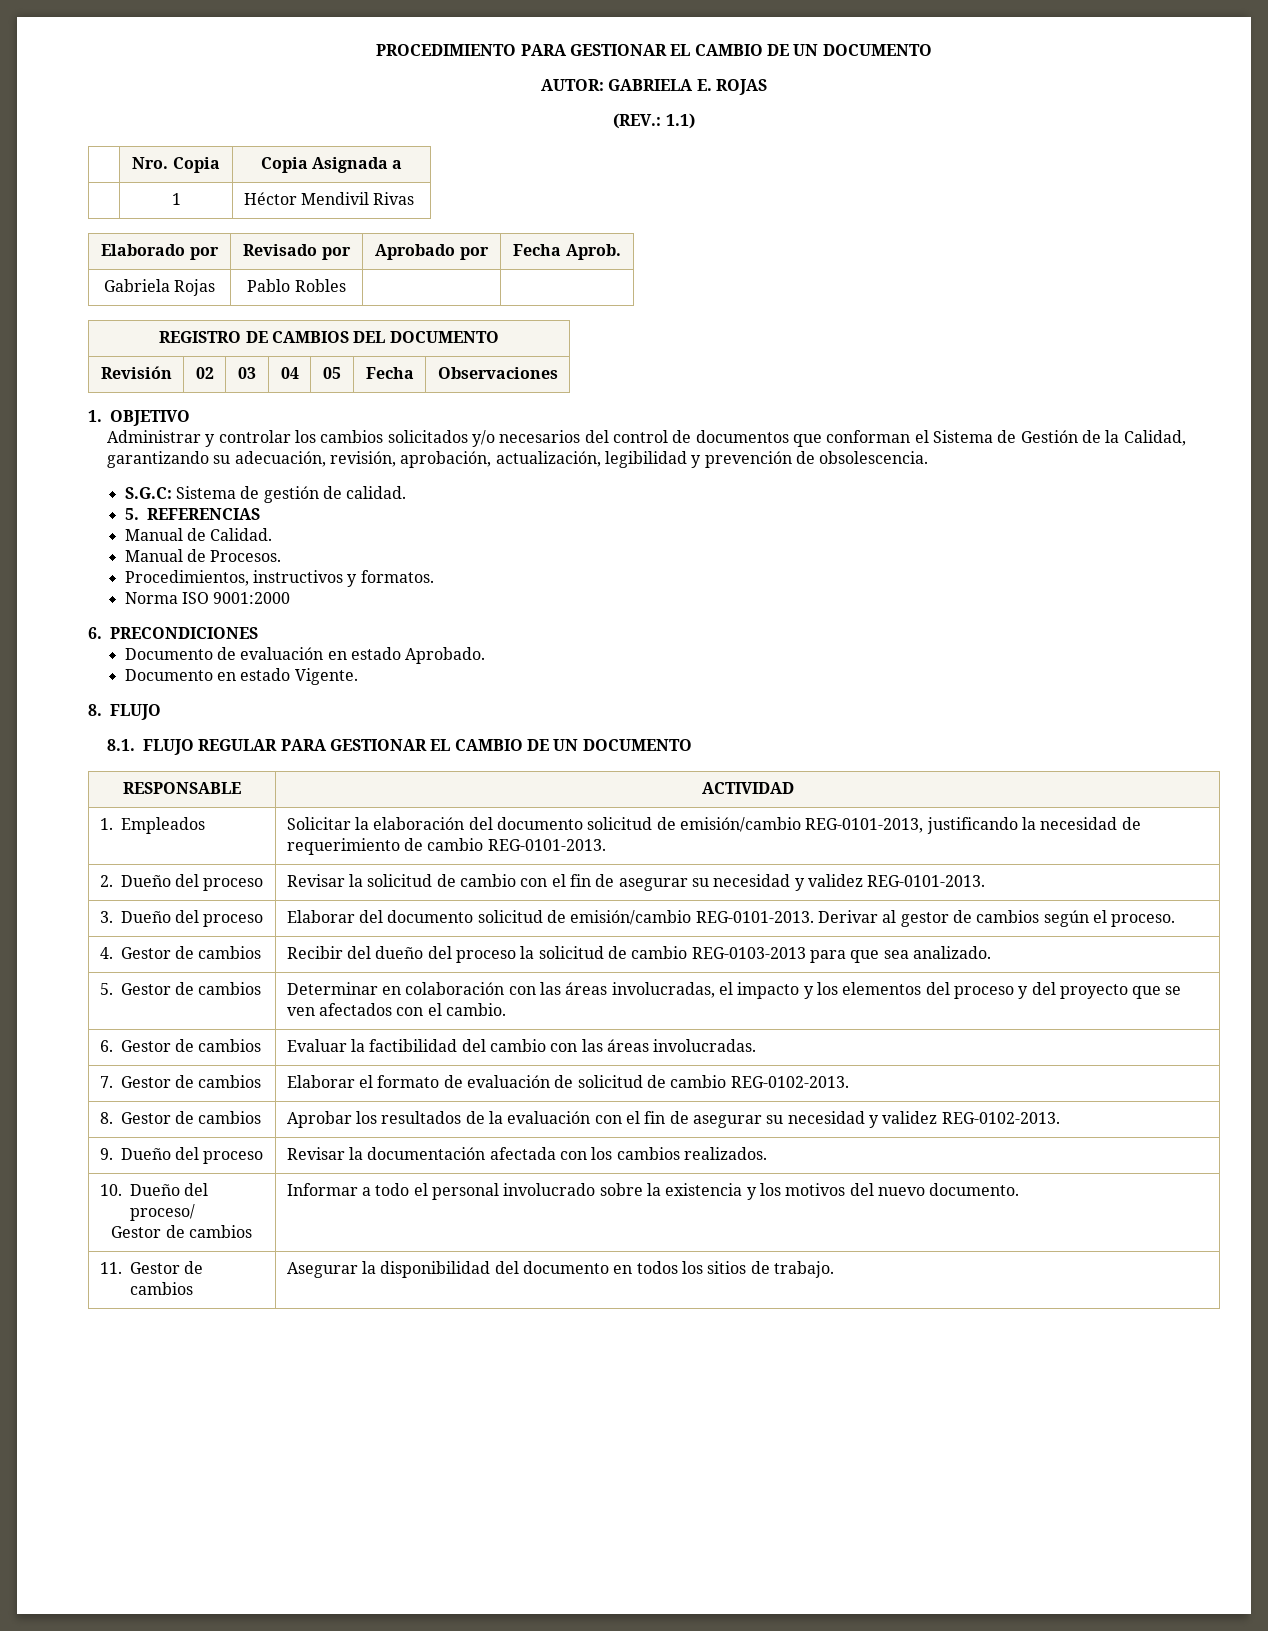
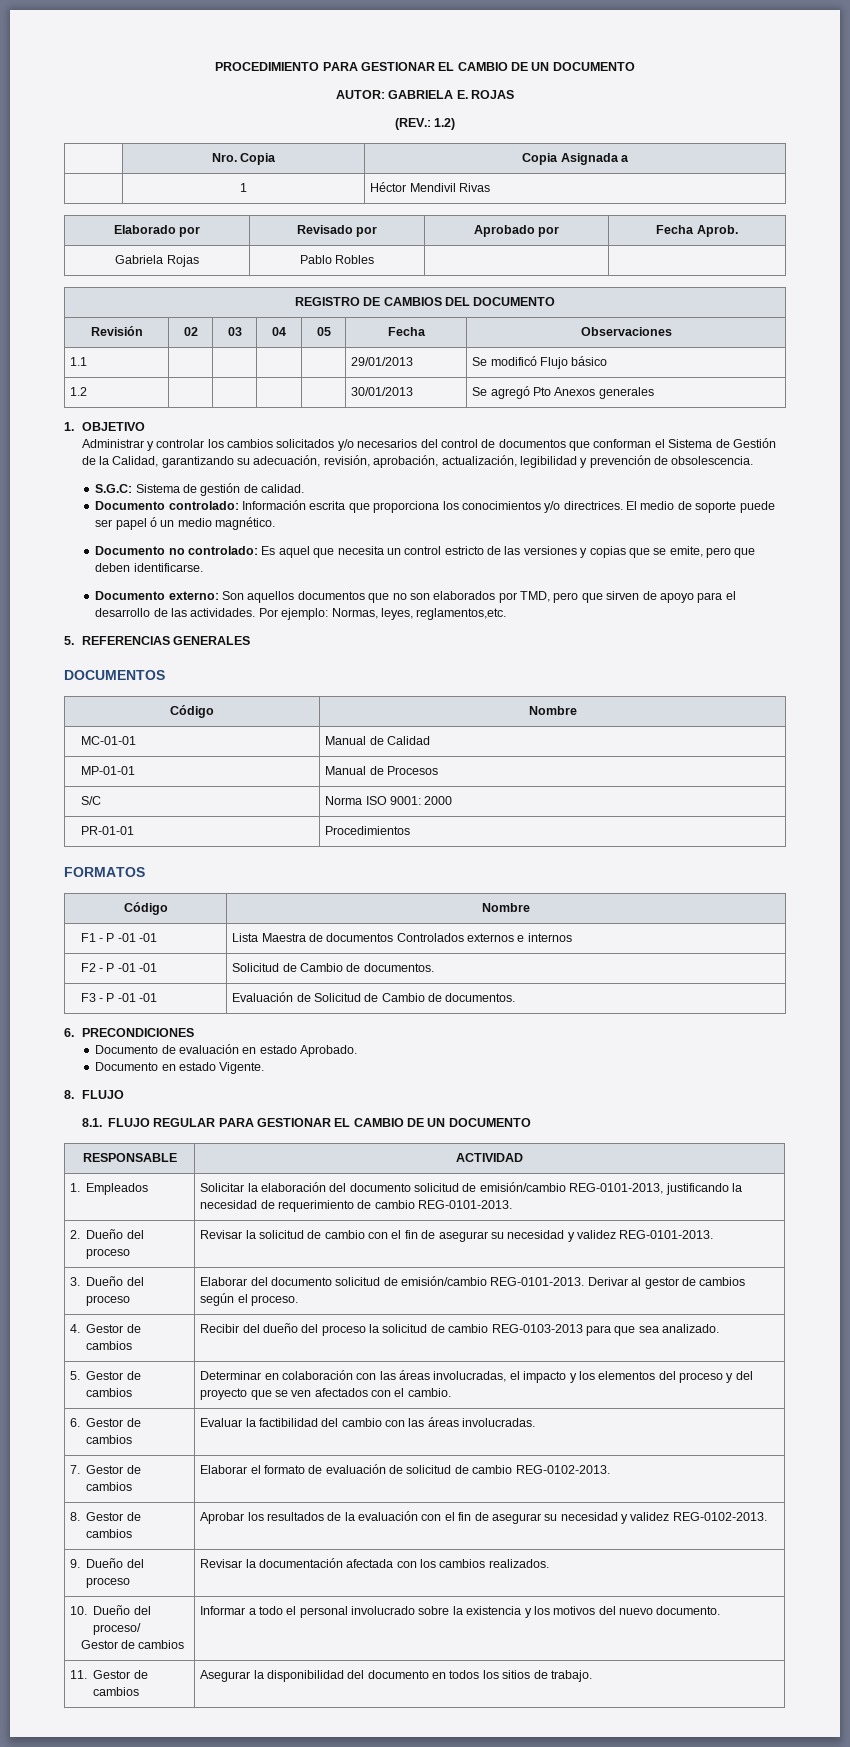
[665,113,695,129] 1.1) -> [434,118,456,130] 1.2)
(558, 373) none -> [70,357,88,366] [351,357,414,366] [472,356,608,369] [70,387,88,396] [351,387,414,396] [472,386,654,399] // 1.1 | | | | | 29/01/2013 | Se modificó Flujo básico // 1.2 | | | | | 30/01/2013 | Se agregó Pto Anexos generales
[124,508,260,520] [124,528,273,541] [124,549,282,562] [124,570,434,587] [124,592,291,604] 5. REFERENCIAS // Manual de Calidad. // Manual de Procesos. // Procedimientos, instructivos y formatos. // Norma ISO 9001:2000 -> [95,500,775,513] [95,517,276,530] [95,546,756,558] [95,563,203,572] [95,591,736,603] [95,608,507,620] [64,636,250,645] [64,670,165,680] [170,705,214,718] [528,706,577,715] [80,736,136,745] [325,736,430,745] [80,766,135,775] [325,766,438,775] [80,796,101,805] [325,796,453,805] [80,826,134,835] [325,826,411,835] [64,867,145,877] [123,902,168,915] [482,903,530,912] [80,933,158,942] [232,933,572,942] [80,963,158,972] [232,963,434,972] [80,993,158,1002] [232,992,516,1002] Documento controlado: Información escrita que proporciona los conocimientos y/o directrices. El medio de soporte puede ser papel ó un medio magnético. // Documento no controlado: Es aquel que necesita un control estricto de las versiones y copias que se emite, pero que deben identificarse. // Documento externo: Son aquellos documentos que no son elaborados por TMD, pero que sirven de apoyo para el desarrollo de las actividades. Por ejemplo: Normas, leyes, reglamentos,etc. // 5. REFERENCIAS GENERALES // DOCUMENTOS // Código | Nombre // MC-01-01 | Manual de Calidad // MP-01-01 | Manual de Procesos // S/C | Norma ISO 9001: 2000 // PR-01-01 | Procedimientos // FORMATOS // Código | Nombre // F1 - P -01 -01 | Lista Maestra de documentos Controlados externos e internos // F2 - P -01 -01 | Solicitud de Cambio de documentos. // F3 - P -01 -01 | Evaluación de Solicitud de Cambio de documentos.

